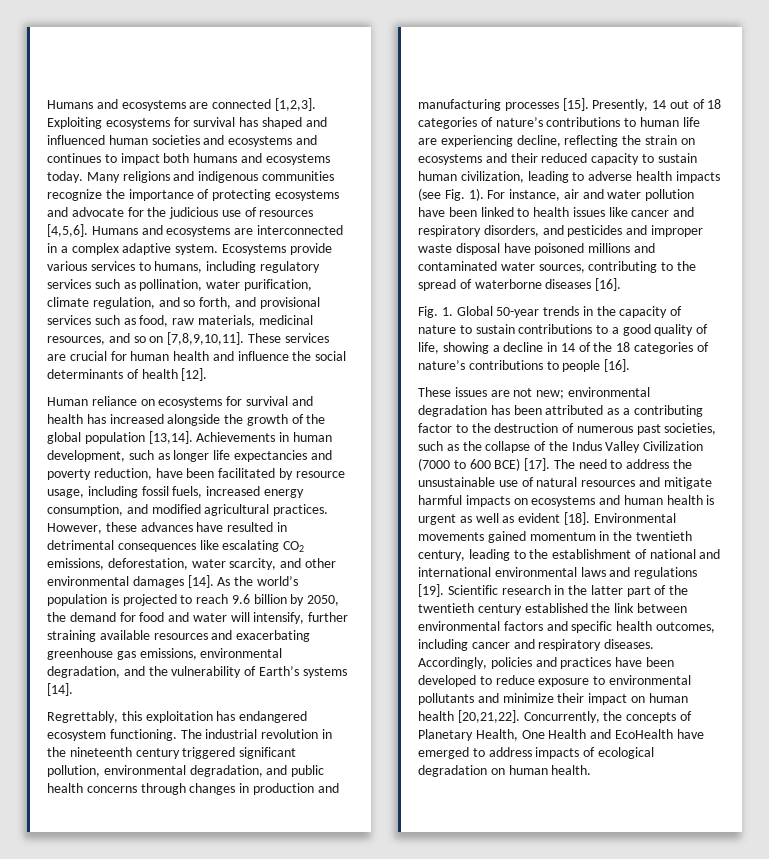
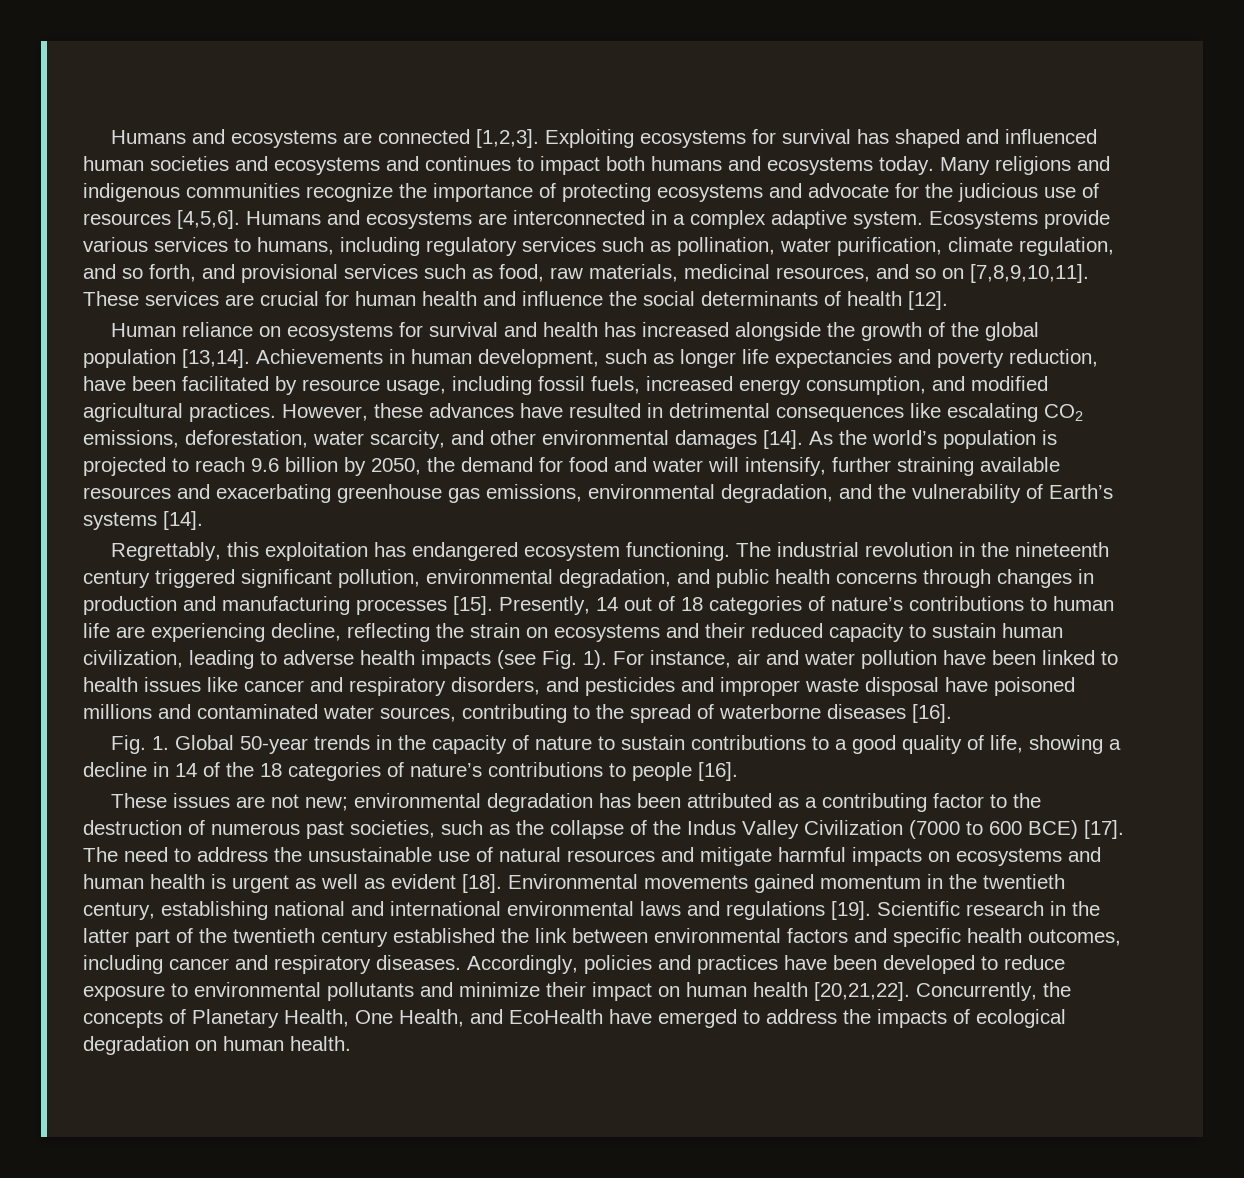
[468,549,647,561] leading to the establishment of -> [161,901,268,920] establishing
[548,729,587,739] Health -> [399,1009,464,1027] Health,
(532, 752) none -> [843,1009,871,1024] the

